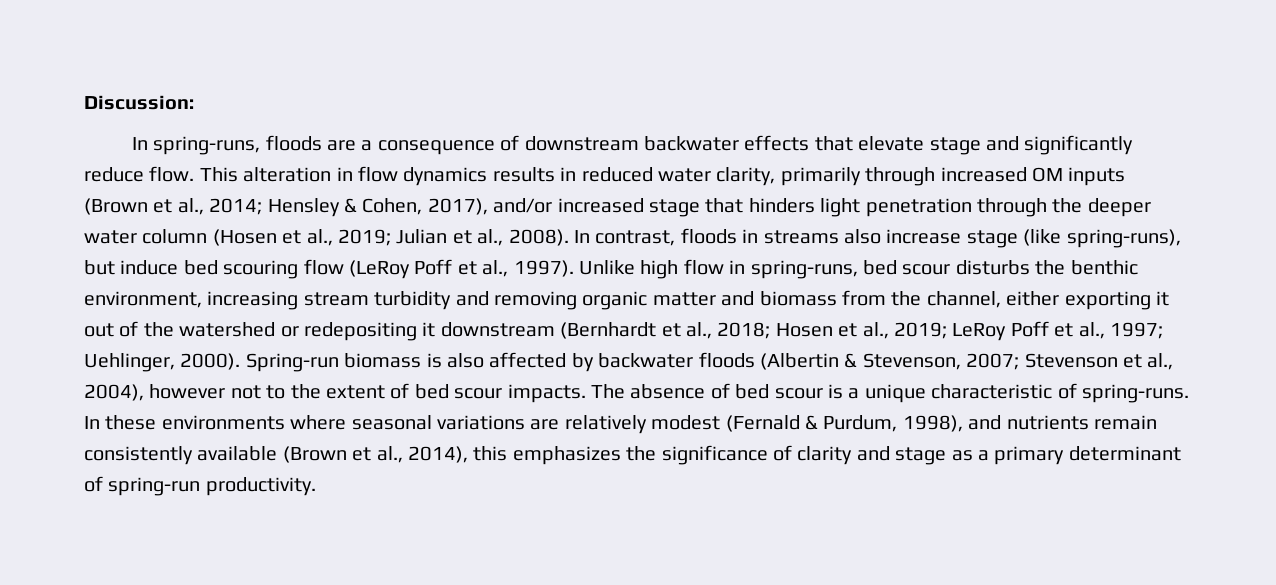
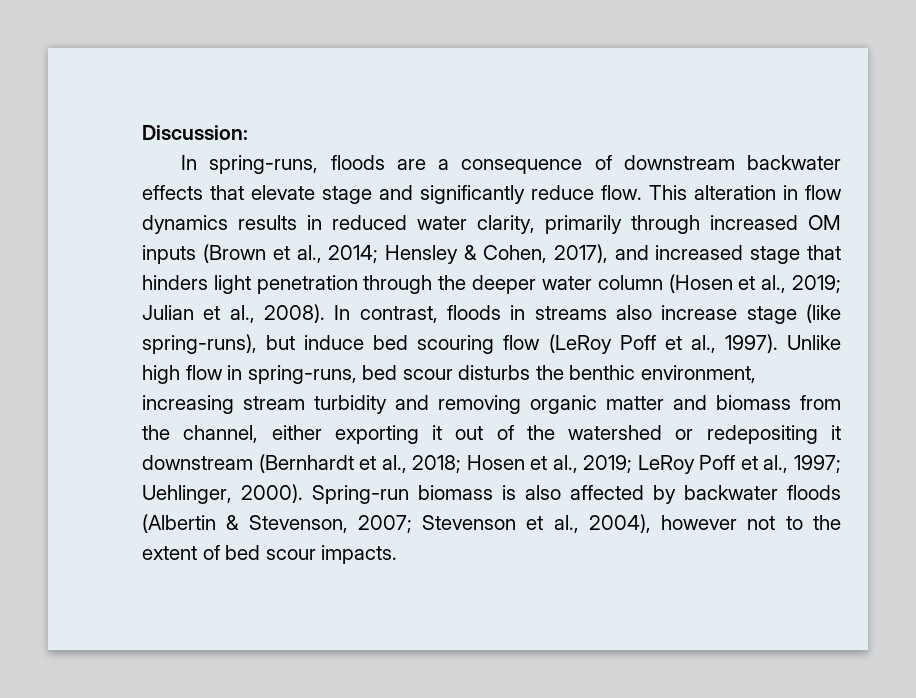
[493,198,553,213] and/or -> [614,245,649,260] and
[590,383,1189,403] [84,415,1157,434] [84,445,1181,465] [84,476,316,496] The absence of bed scour is a unique characteristic of spring-runs. In these environments where seasonal variations are relatively modest (Fernald & Purdum, 1998), and nutrients remain consistently available (Brown et al., 2014), this emphasizes the significance of clarity and stage as a primary determinant of spring-run productivity. -> (398, 554) none

